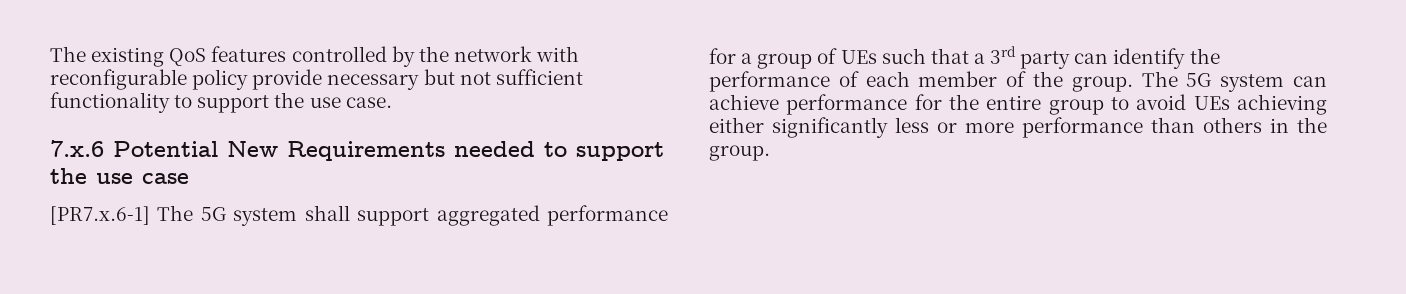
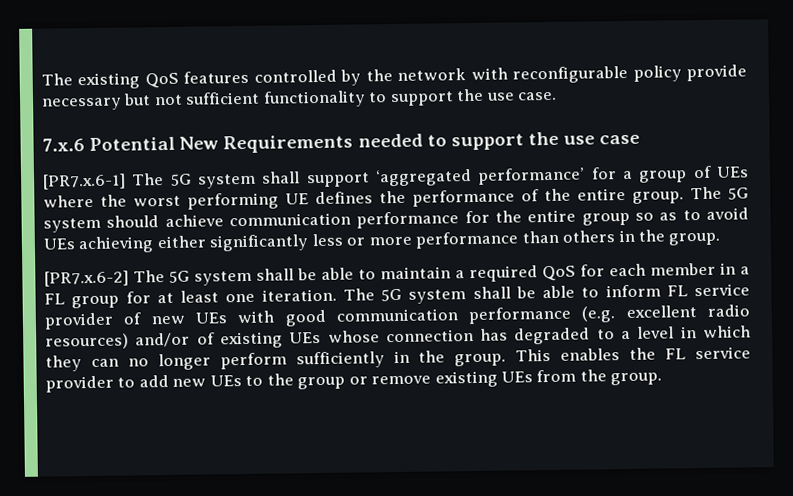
[436,205,669,226] aggregated performance -> [375,167,586,187] ‘aggregated performance’
[881,46,1220,69] [709,71,1063,92] such that a 3rd party can identify the performance of each member of the -> [43,188,626,210] where the worst performing UE defines the performance of the entire
[1293,76,1327,87] [709,94,779,110] can achieve -> [106,212,351,228] should achieve communication
(1104, 107) none -> [635,212,678,221] so as
(770, 153) none -> [44,262,750,287] [44,283,750,309] [44,304,750,330] [45,325,751,350] [45,346,751,372] [45,369,663,393] // [PR7.x.6-2] The 5G system shall be able to maintain a required QoS for each member in a FL group for at least one iteration. The 5G system shall be able to inform FL service provider of new UEs with good communication performance (e.g. excellent radio resources) and/or of existing UEs whose connection has degraded to a level in which they can no longer perform sufficiently in the group. This enables the FL service provider to add new UEs to the group or remove existing UEs from the group.

